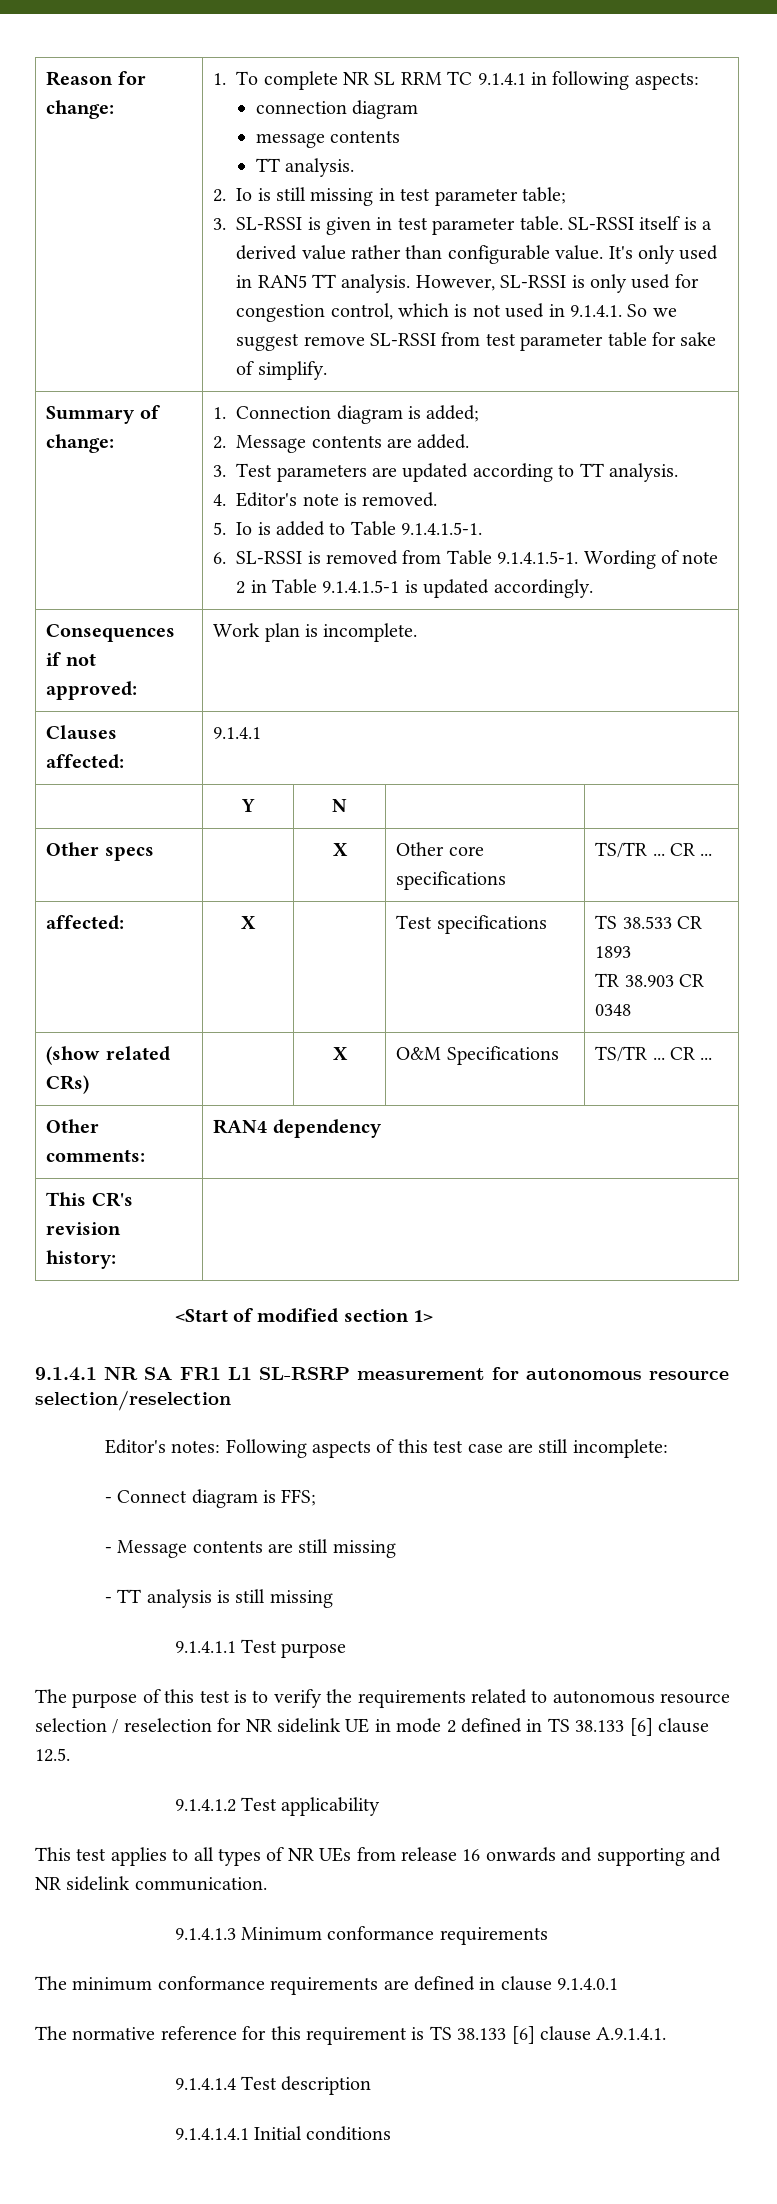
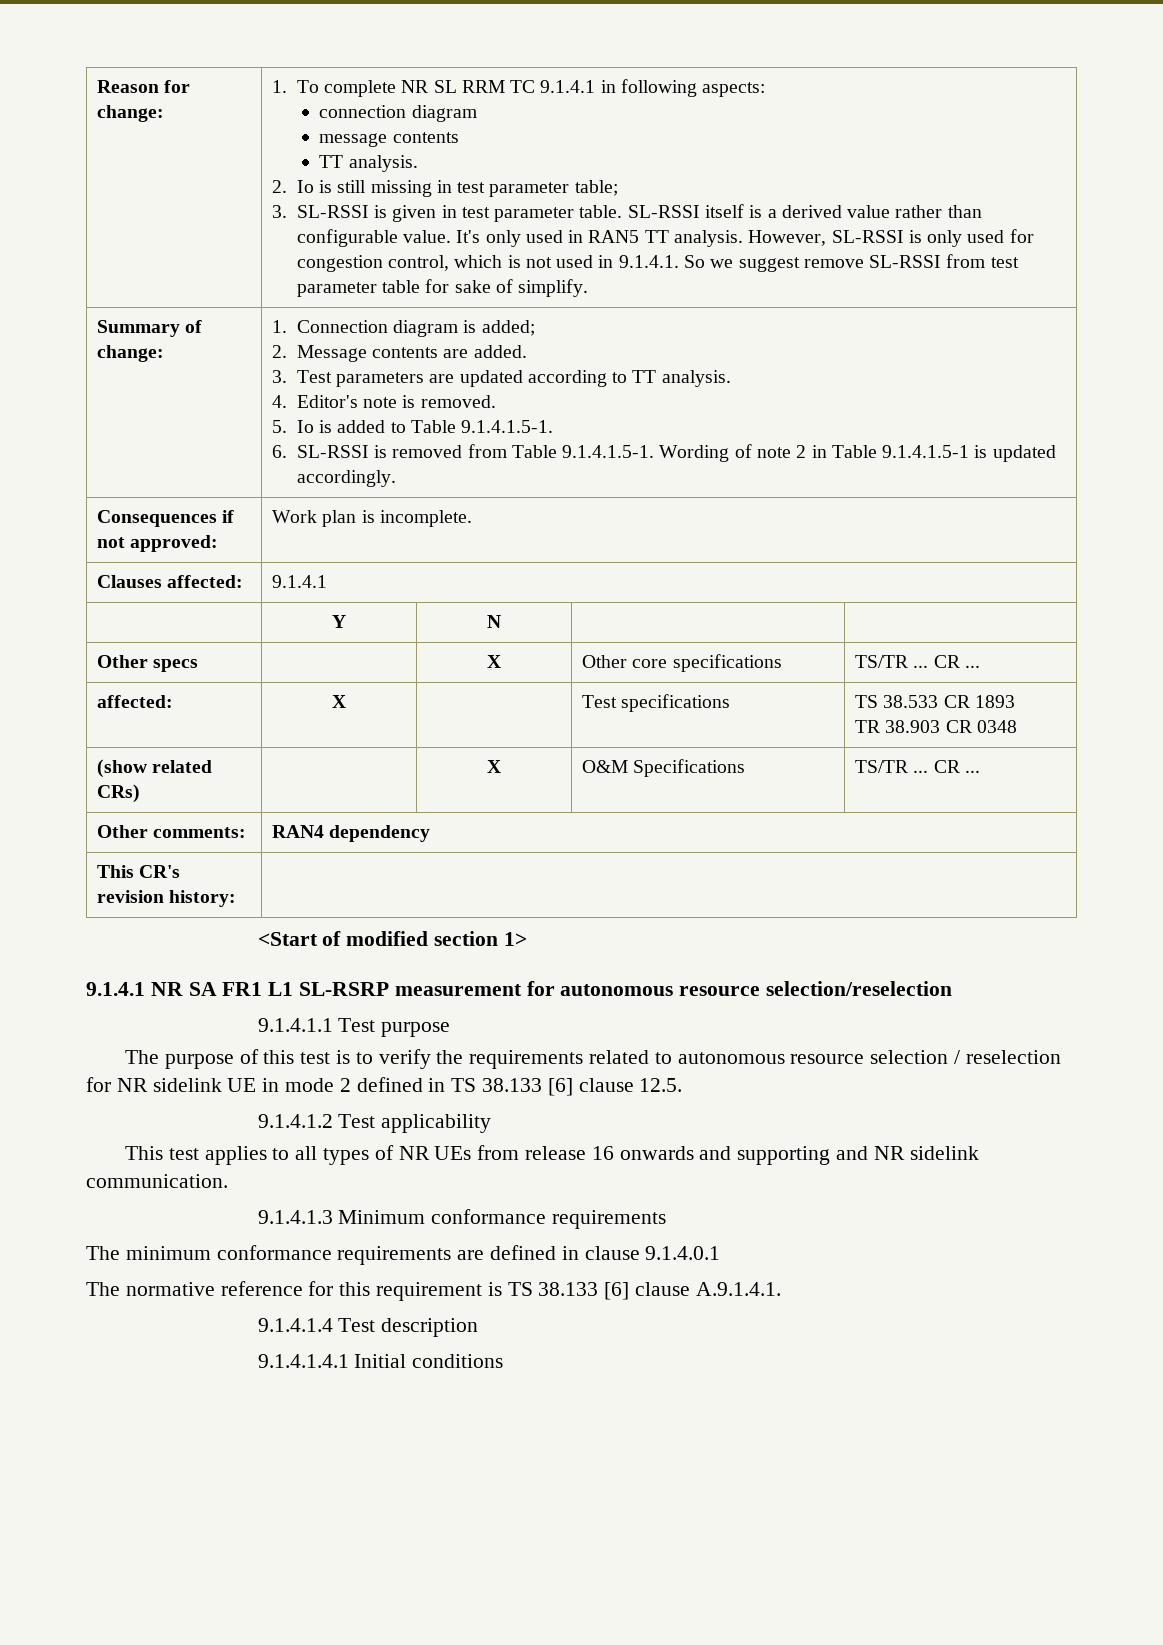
[104,1439,668,1458] [104,1489,317,1508] [104,1539,396,1558] [104,1589,333,1608] // Editor's notes: Following aspects of this test case are still incomplete: // - Connect diagram is FFS; // - Message contents are still missing // - TT analysis is still missing -> (953, 988) none

